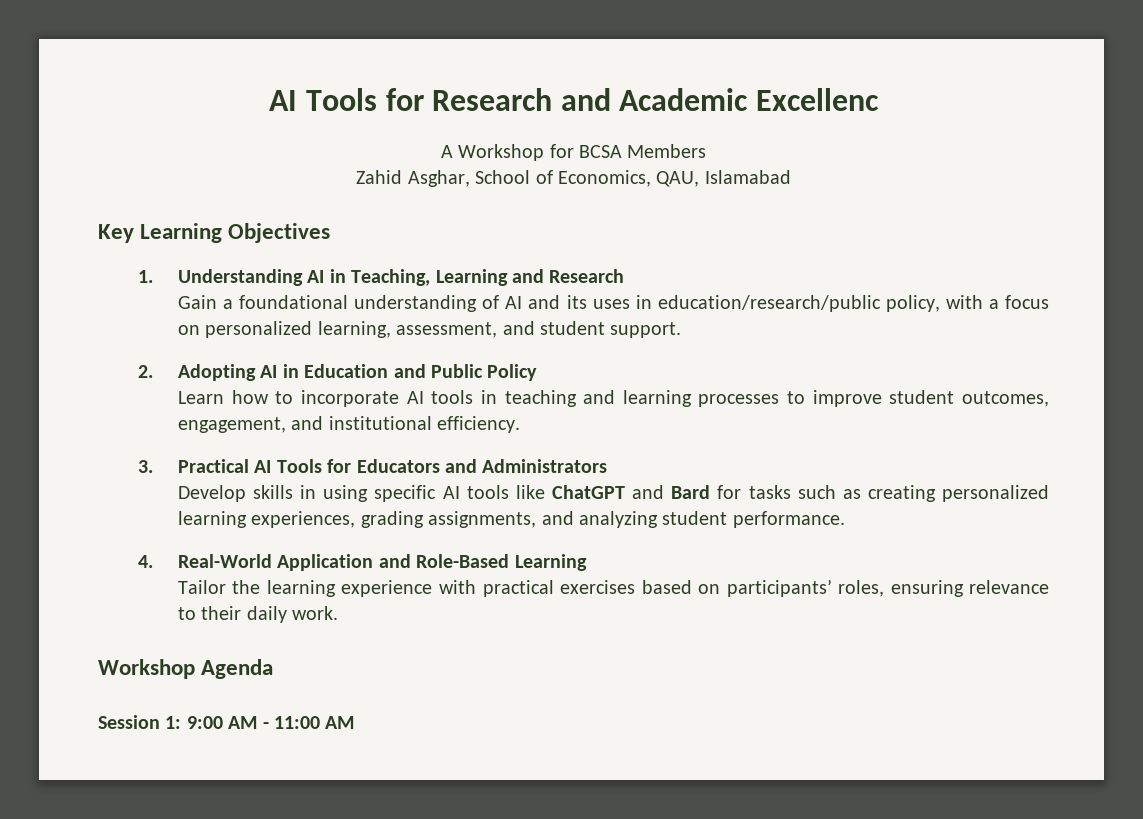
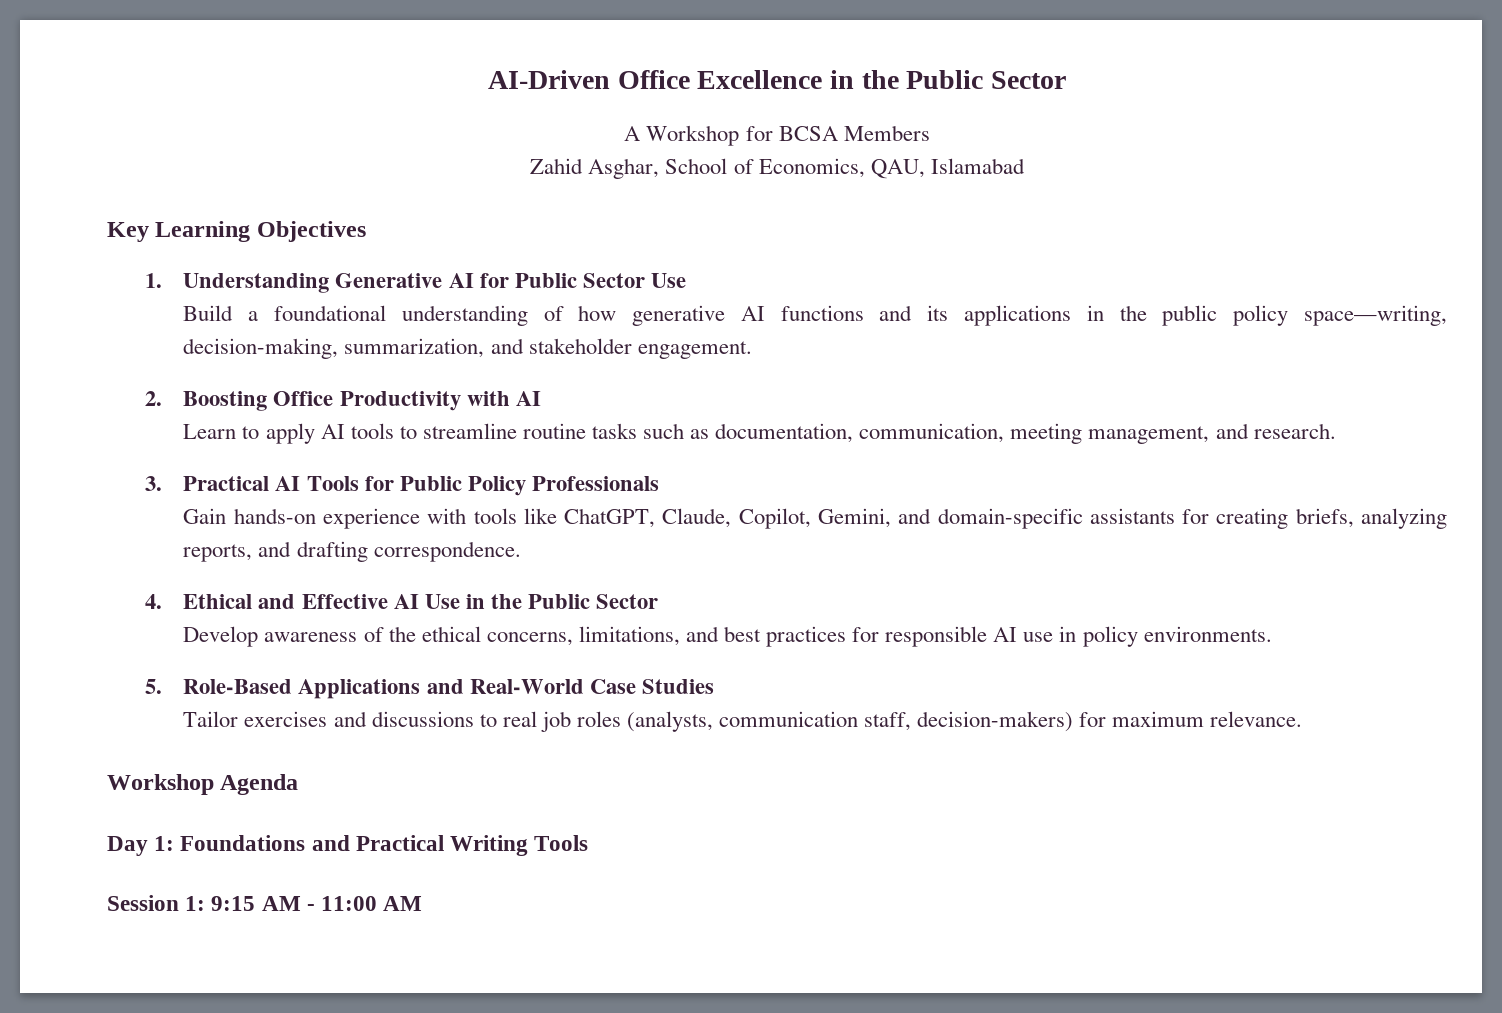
[269,88,879,111] AI Tools for Research and Academic Excellenc -> [488,70,1066,89] AI-Driven Office Excellence in the Public Sector
[307,269,625,286] [177,295,1049,312] [177,321,682,338] [137,364,538,381] [177,390,1049,407] [177,416,521,433] AI in Teaching, Learning and Research // Gain a foundational understanding of AI and its uses in education/research/public policy, with a focus on personalized learning, assessment, and student support. // 2. Adopting AI in Education and Public Policy // Learn how to incorporate AI tools in teaching and learning processes to improve student outcomes, engagement, and institutional efficiency. -> [335,273,686,288] [183,305,1447,326] [183,338,752,359] [145,391,541,411] [183,423,1336,444] Generative AI for Public Sector Use // Build a foundational understanding of how generative AI functions and its applications in the public policy space—writing, decision-making, summarization, and stakeholder engagement. // 2. Boosting Office Productivity with AI // Learn to apply AI tools to streamline routine tasks such as documentation, communication, meeting management, and research.
[356,459,608,473] [177,485,1049,502] [177,511,845,528] [137,554,587,571] [177,579,1049,597] [177,606,339,623] [98,659,274,679] Educators and Administrators // Develop skills in using specific AI tools like ChatGPT and Bard for tasks such as creating personalized learning experiences, grading assignments, and analyzing student performance. // 4. Real-World Application and Role-Based Learning // Tailor the learning experience with practical exercises based on participants’ roles, ensuring relevance to their daily work. // Workshop Agenda -> [399,476,659,496] [183,508,1447,529] [183,541,521,562] [145,594,658,609] [183,626,1272,647] [145,679,714,699] [183,711,1303,732] [107,774,299,795] [107,835,589,856] Public Policy Professionals // Gain hands-on experience with tools like ChatGPT, Claude, Copilot, Gemini, and domain-specific assistants for creating briefs, analyzing reports, and drafting correspondence. // 4. Ethical and Effective AI Use in the Public Sector // Develop awareness of the ethical concerns, limitations, and best practices for responsible AI use in policy environments. // 5. Role-Based Applications and Real-World Case Studies // Tailor exercises and discussions to real job roles (analysts, communication staff, decision-makers) for maximum relevance. // Workshop Agenda // Day 1: Foundations and Practical Writing Tools
[186,716,223,729] 9:00 -> [211,896,256,911] 9:15

